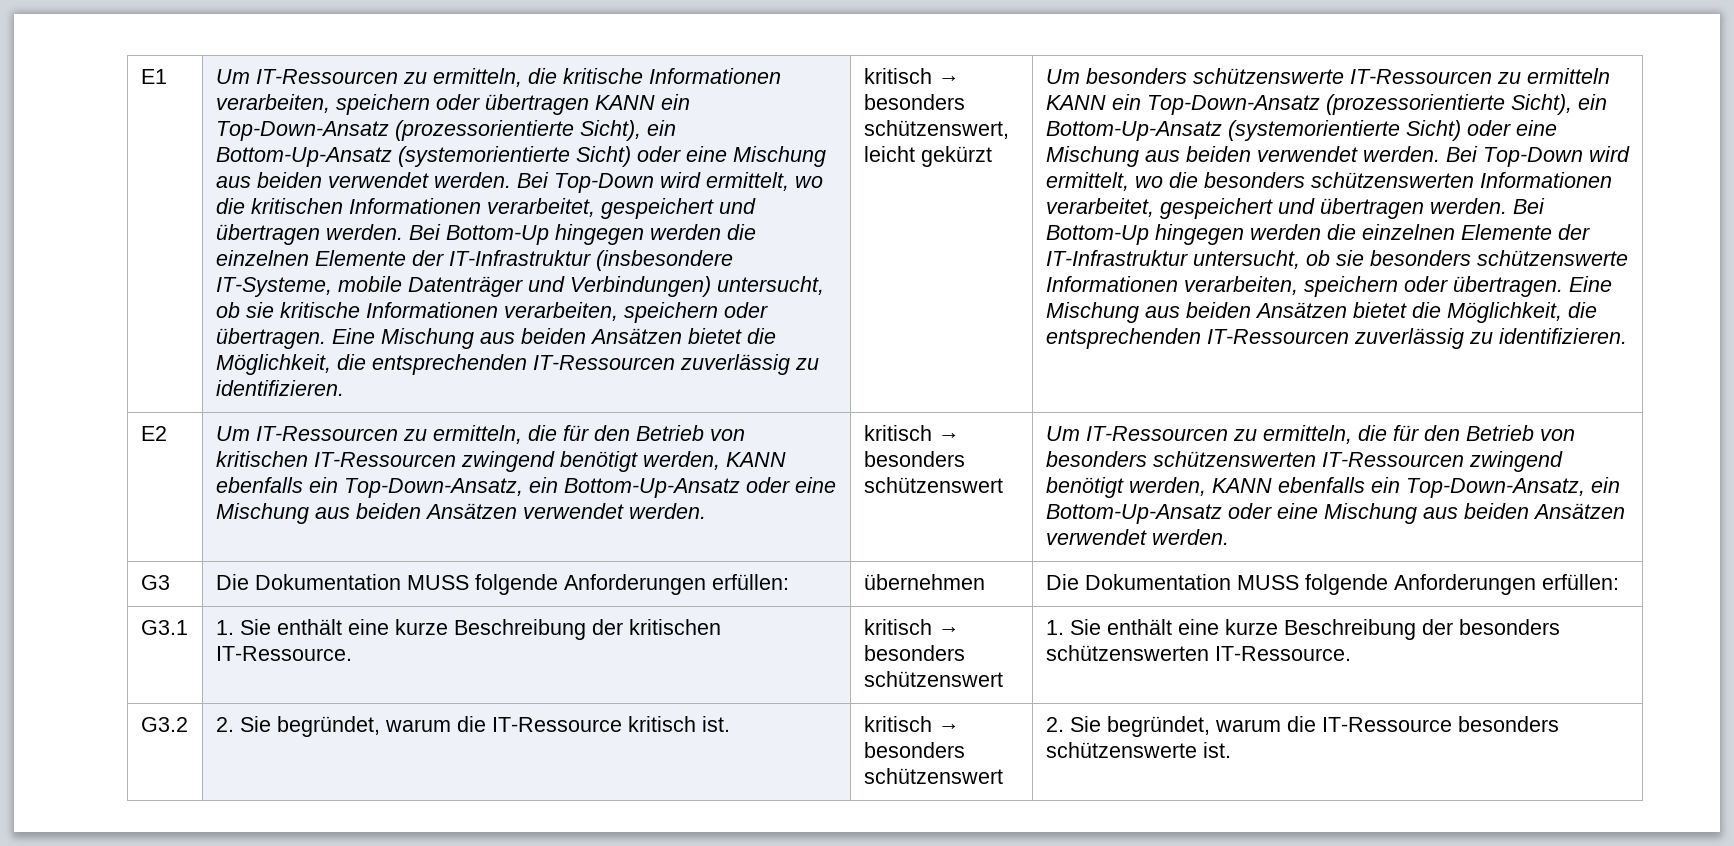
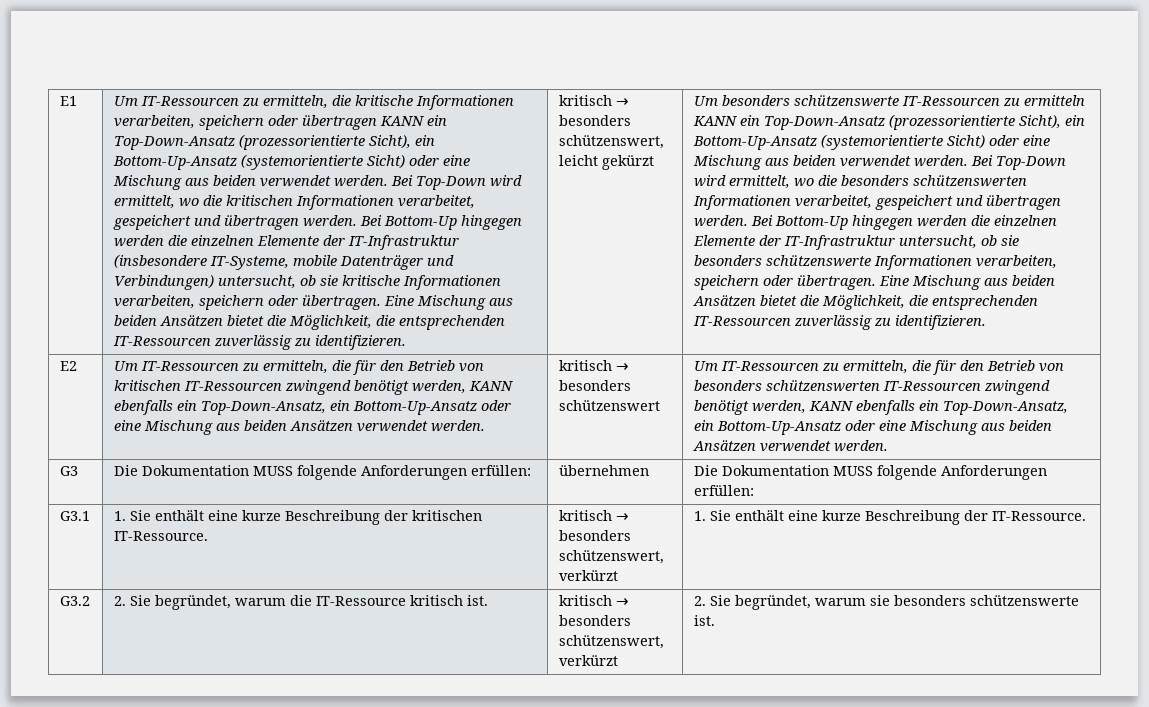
[863,671,1003,687] [1045,619,1560,640] [1045,645,1209,661] schützenswert | 1. Sie enthält eine kurze Beschreibung der besonders schützenswerten -> [558,550,664,564] [558,570,618,581] [693,510,988,525] schützenswert, verkürzt | 1. Sie enthält eine kurze Beschreibung der
[863,768,1003,784] [1045,716,1452,737] schützenswert | 2. Sie begründet, warum die IT-Ressource -> [558,635,664,649] [558,655,618,666] [693,595,890,610] schützenswert, verkürzt | 2. Sie begründet, warum sie

